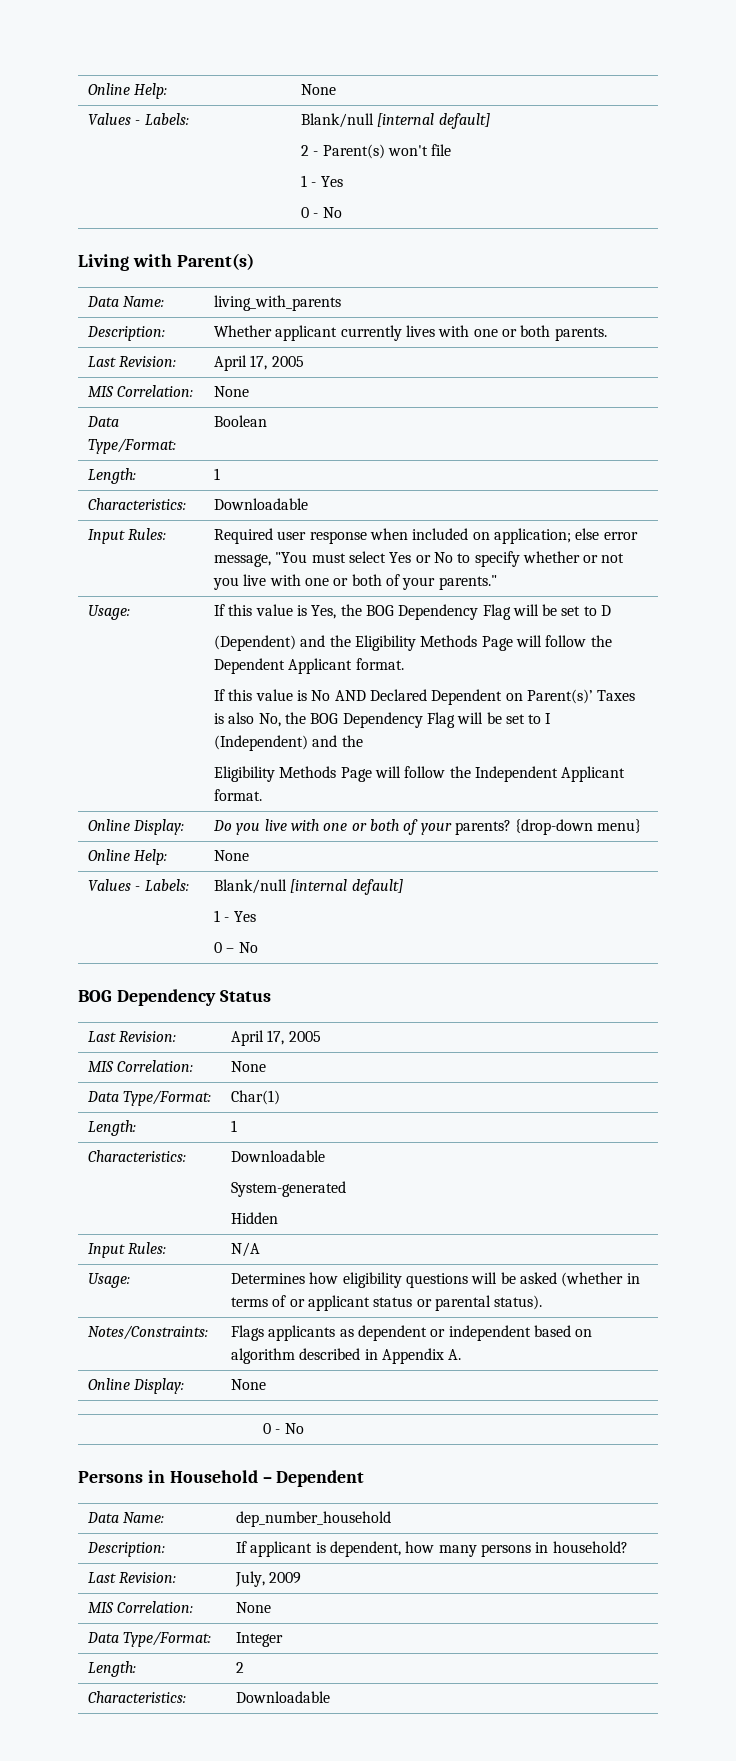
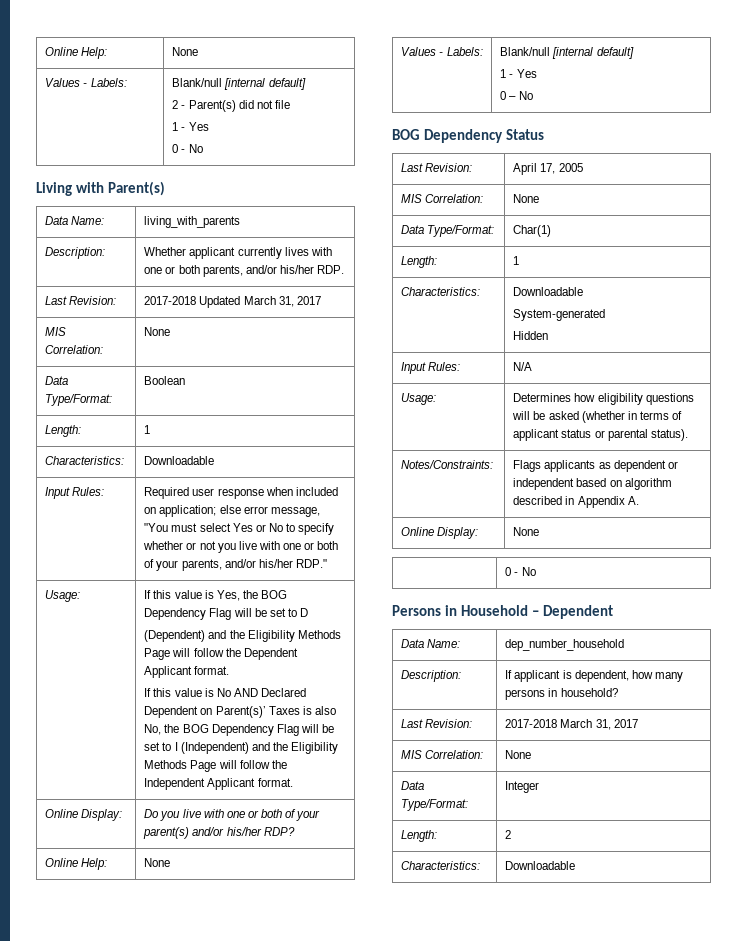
[387,145,428,156] won't -> [238,100,273,109] did not
[554,327,607,341] [87,356,177,367] [213,355,304,371] parents. // Last Revision: | April 17, 2005 -> [202,265,344,277] [45,296,117,305] [144,296,321,308] parents, and/or his/her RDP. // Last Revision: | 2017-2018 Updated March 31, 2017
[438,575,497,590] parents." -> [181,559,327,571] parents, and/or his/her RDP."
(363, 741) // -> (288, 746) none
[454,819,642,835] parents? {drop-down menu} -> [143,827,295,839] parent(s) and/or his/her RDP?
[289,1299,305,1307] or -> (682, 415) none
[234,1571,302,1587] July, 2009 -> [505,719,638,730] 2017-2018 March 31, 2017

